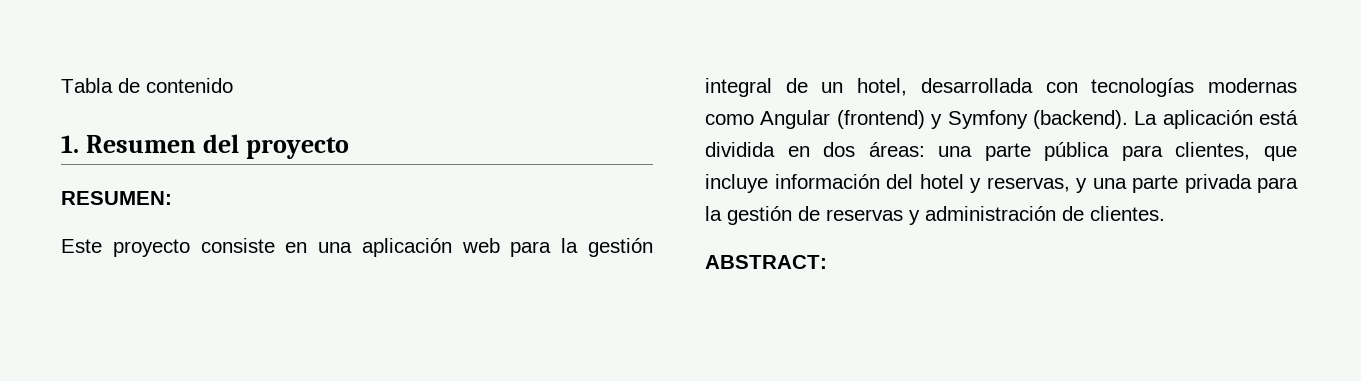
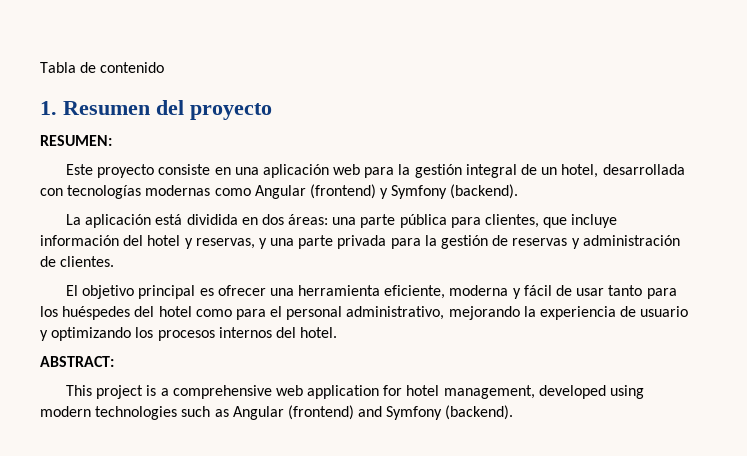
(1128, 119) none -> (519, 191) //
[705,255,827,269] ABSTRACT: -> [65,285,677,299] [40,306,689,320] [40,327,338,341] [40,356,114,367] [65,385,644,399] [40,405,514,420] El objetivo principal es ofrecer una herramienta eficiente, moderna y fácil de usar tanto para los huéspedes del hotel como para el personal administrativo, mejorando la experiencia de usuario y optimizando los procesos internos del hotel. // ABSTRACT: // This project is a comprehensive web application for hotel management, developed using modern technologies such as Angular (frontend) and Symfony (backend).

